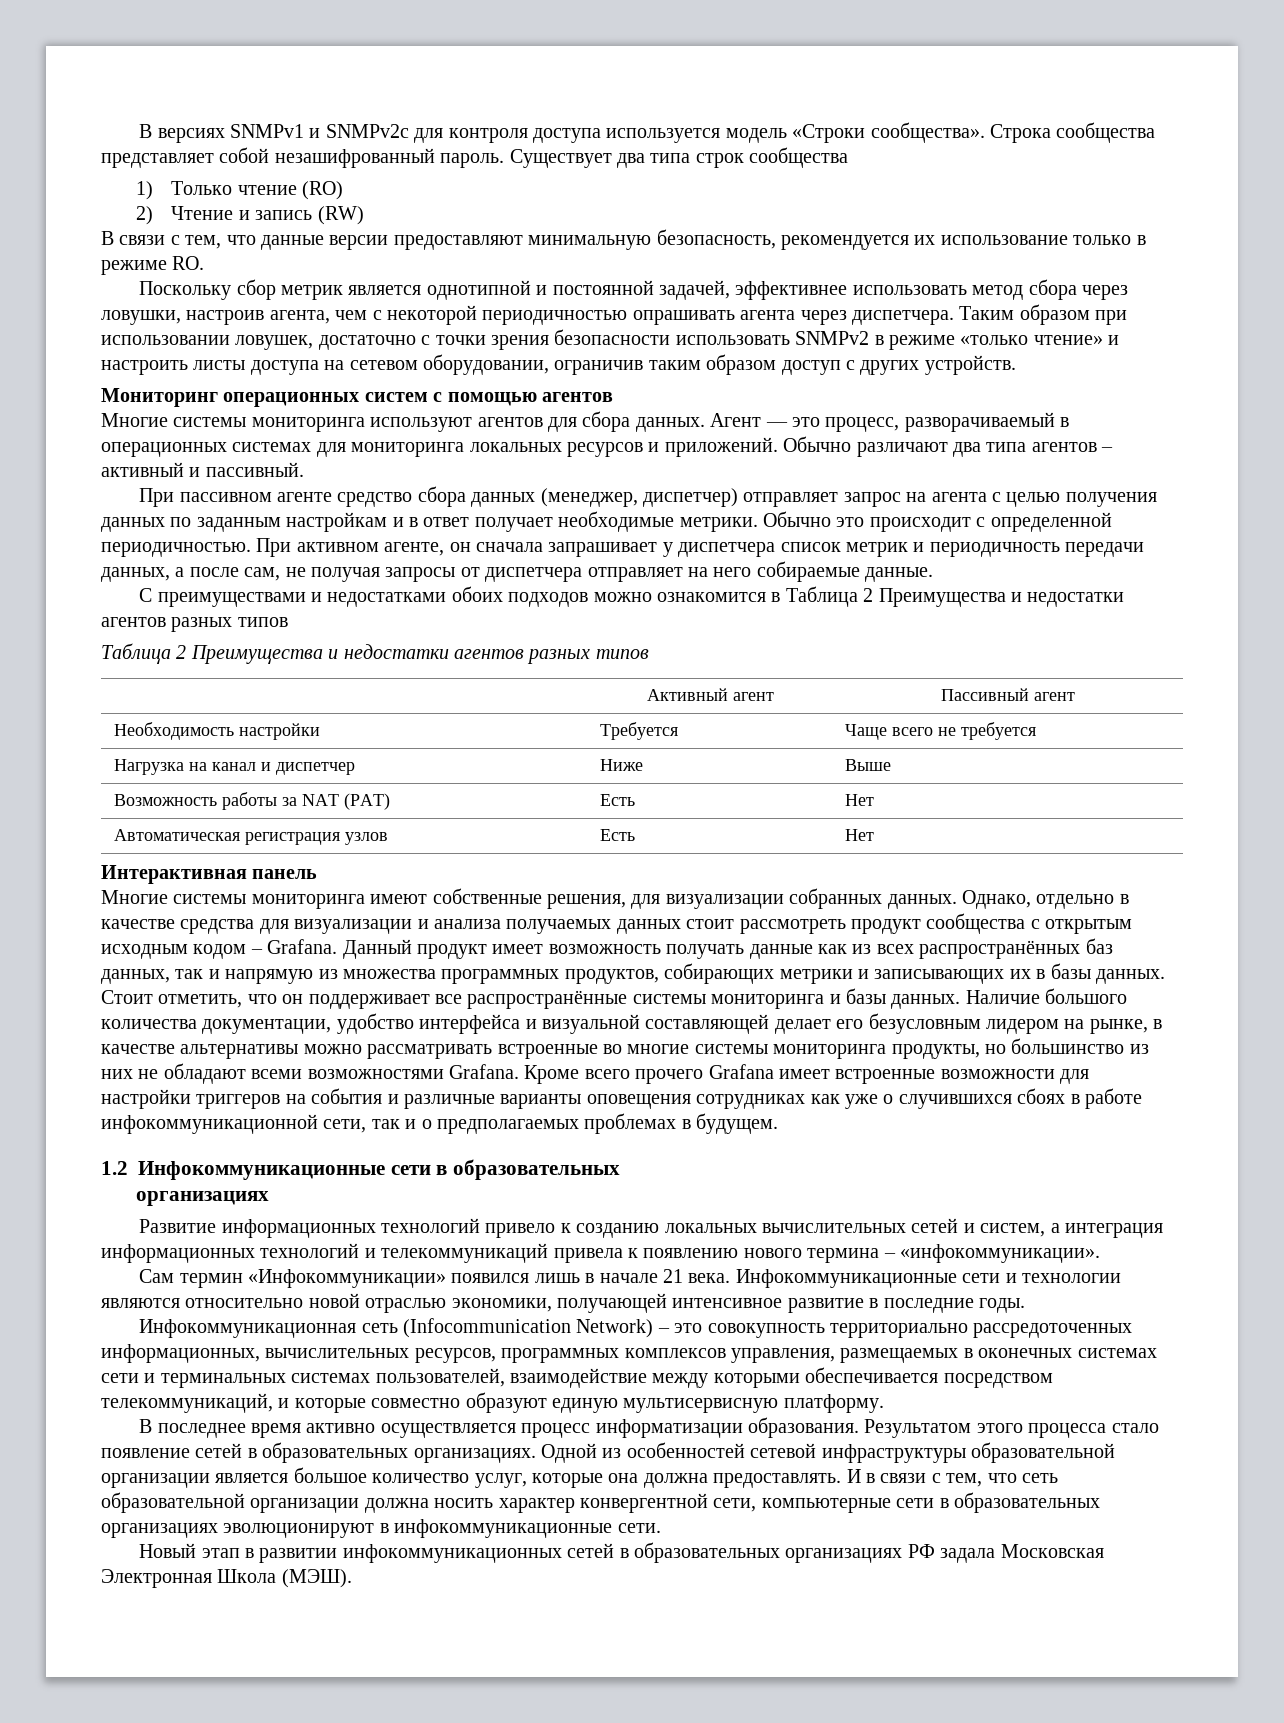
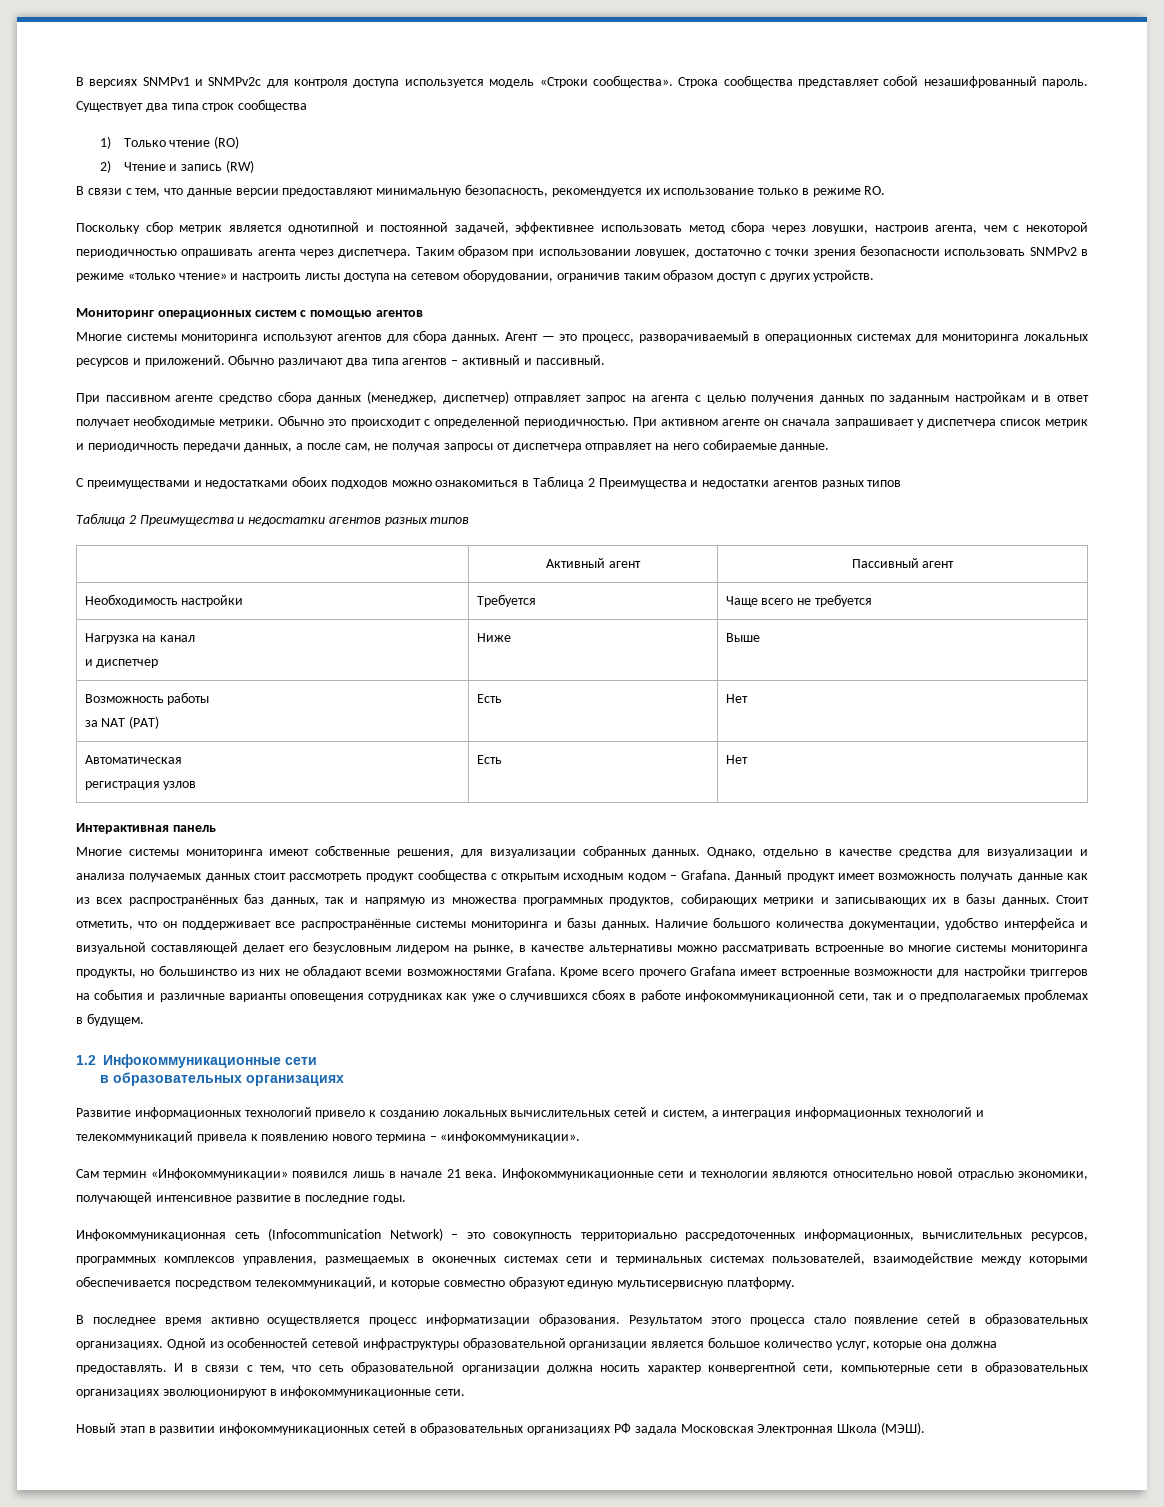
[384,542,445,556] агенте, -> [722,419,761,426] агенте
[657,592,767,602] ознакомится -> [435,480,519,487] ознакомиться
(256, 766) none -> (196, 638) //
(277, 801) none -> (210, 698) //
(240, 835) none -> (182, 759) //
[436,1159,621,1180] в образовательных // -> [99,1072,242,1086] // в образовательных

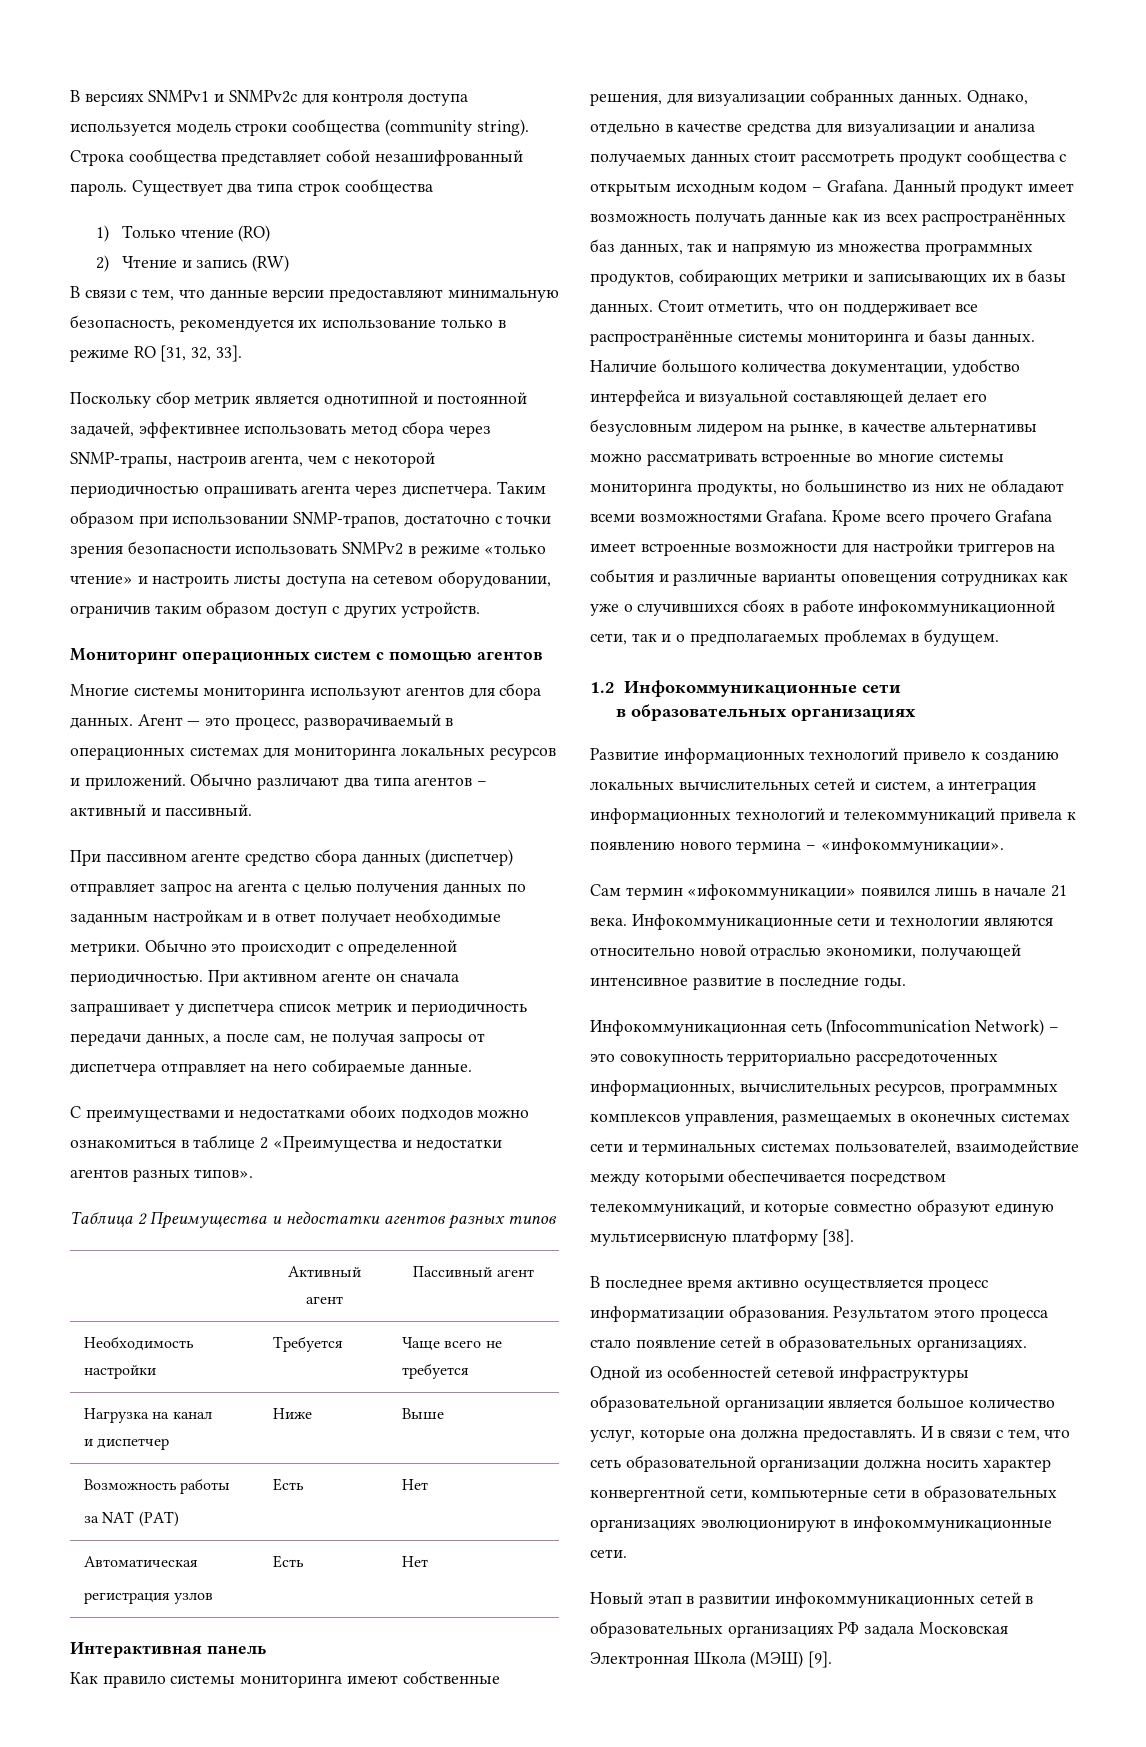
[539,75,673,88] «Строки сообщества». -> [235,119,529,136] строки сообщества (community string).
[864,186,886,195] RO. -> [133,345,242,362] RO [31, 32, 33].
[812,225,869,234] ловушки, -> [70,452,172,468] SNMP-трапы,
[635,249,691,258] ловушек, -> [293,512,400,528] SNMP-трапов,
[367,391,509,404] (менеджер, диспетчер) -> [425,849,514,866] (диспетчер)
[533,476,902,489] Таблица 2 Преимущества и недостатки агентов разных типов -> [193,1135,503,1152] [70,1169,254,1182] таблице 2 «Преимущества и недостатки агентов разных типов».
[76,847,122,856] Многие -> [70,1672,166,1688] Как правило
[150,1168,288,1180] «Инфокоммуникации» -> [687,884,857,900] «ифокоммуникации»
[727,1277,796,1289] платформу. -> [731,1229,855,1246] платформу [38].
[880,1422,925,1435] (МЭШ). -> [750,1651,833,1668] (МЭШ) [9].

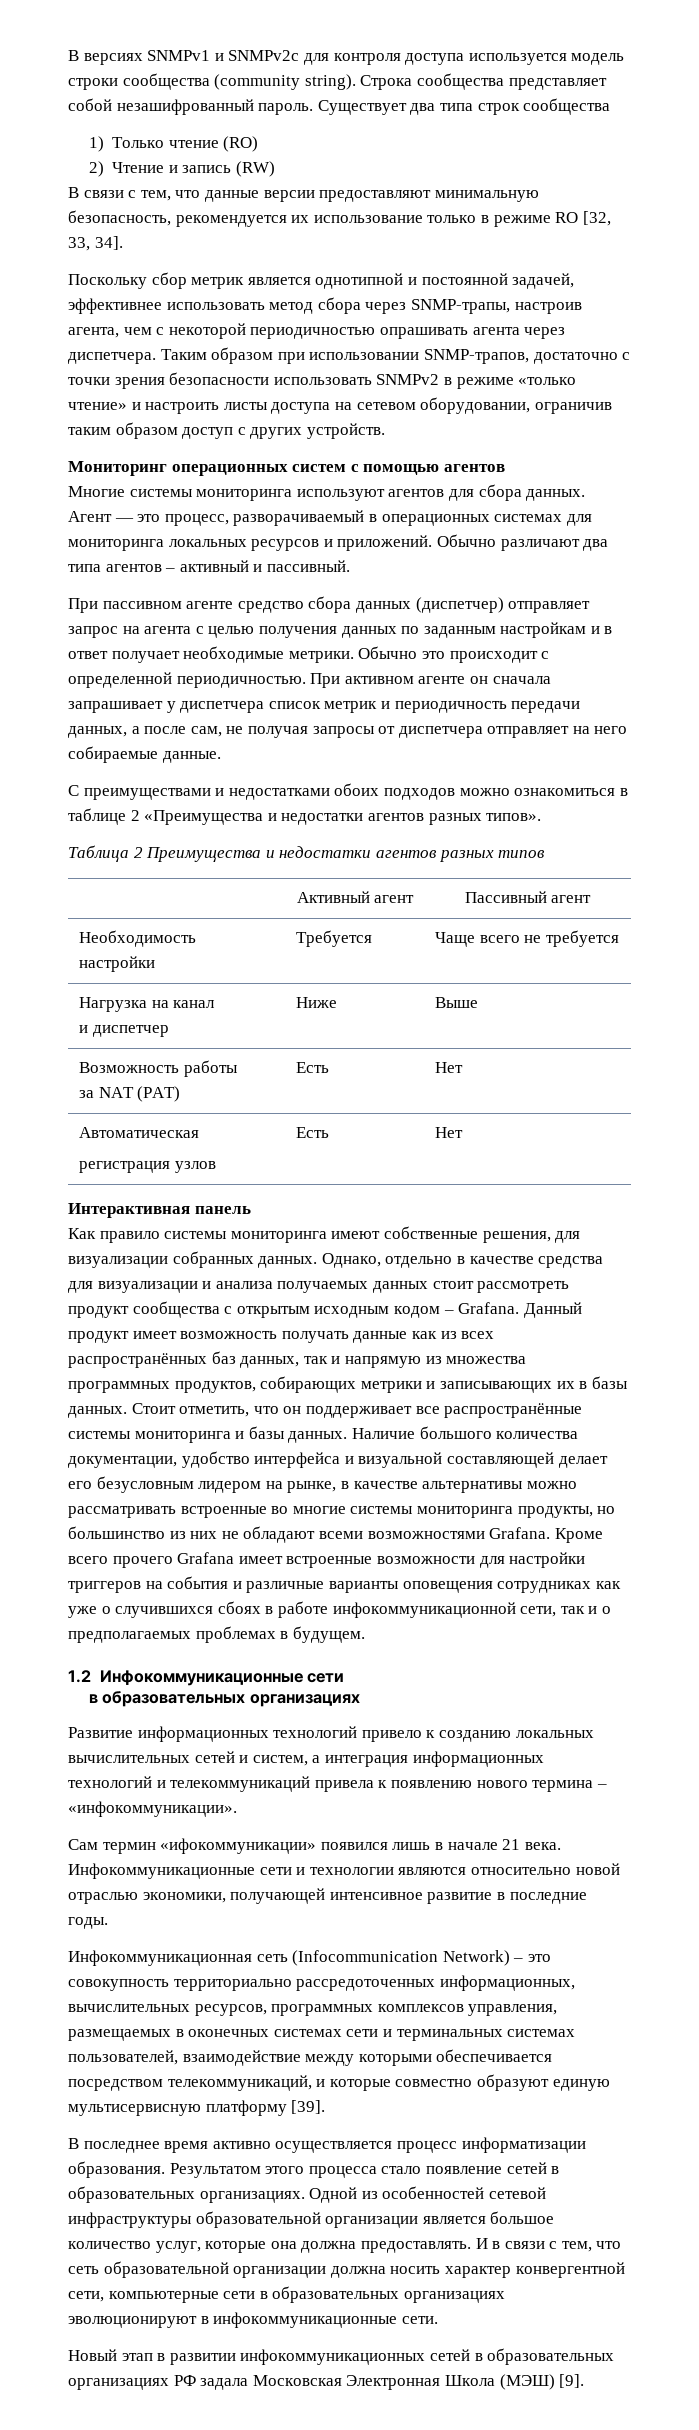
[160,345,242,362] [31, 32, 33]. -> [582,211,611,226] [68,236,123,251] [32, 33, 34].
[822,1229,855,1246] [38]. -> [291,2100,326,2114] [39].

